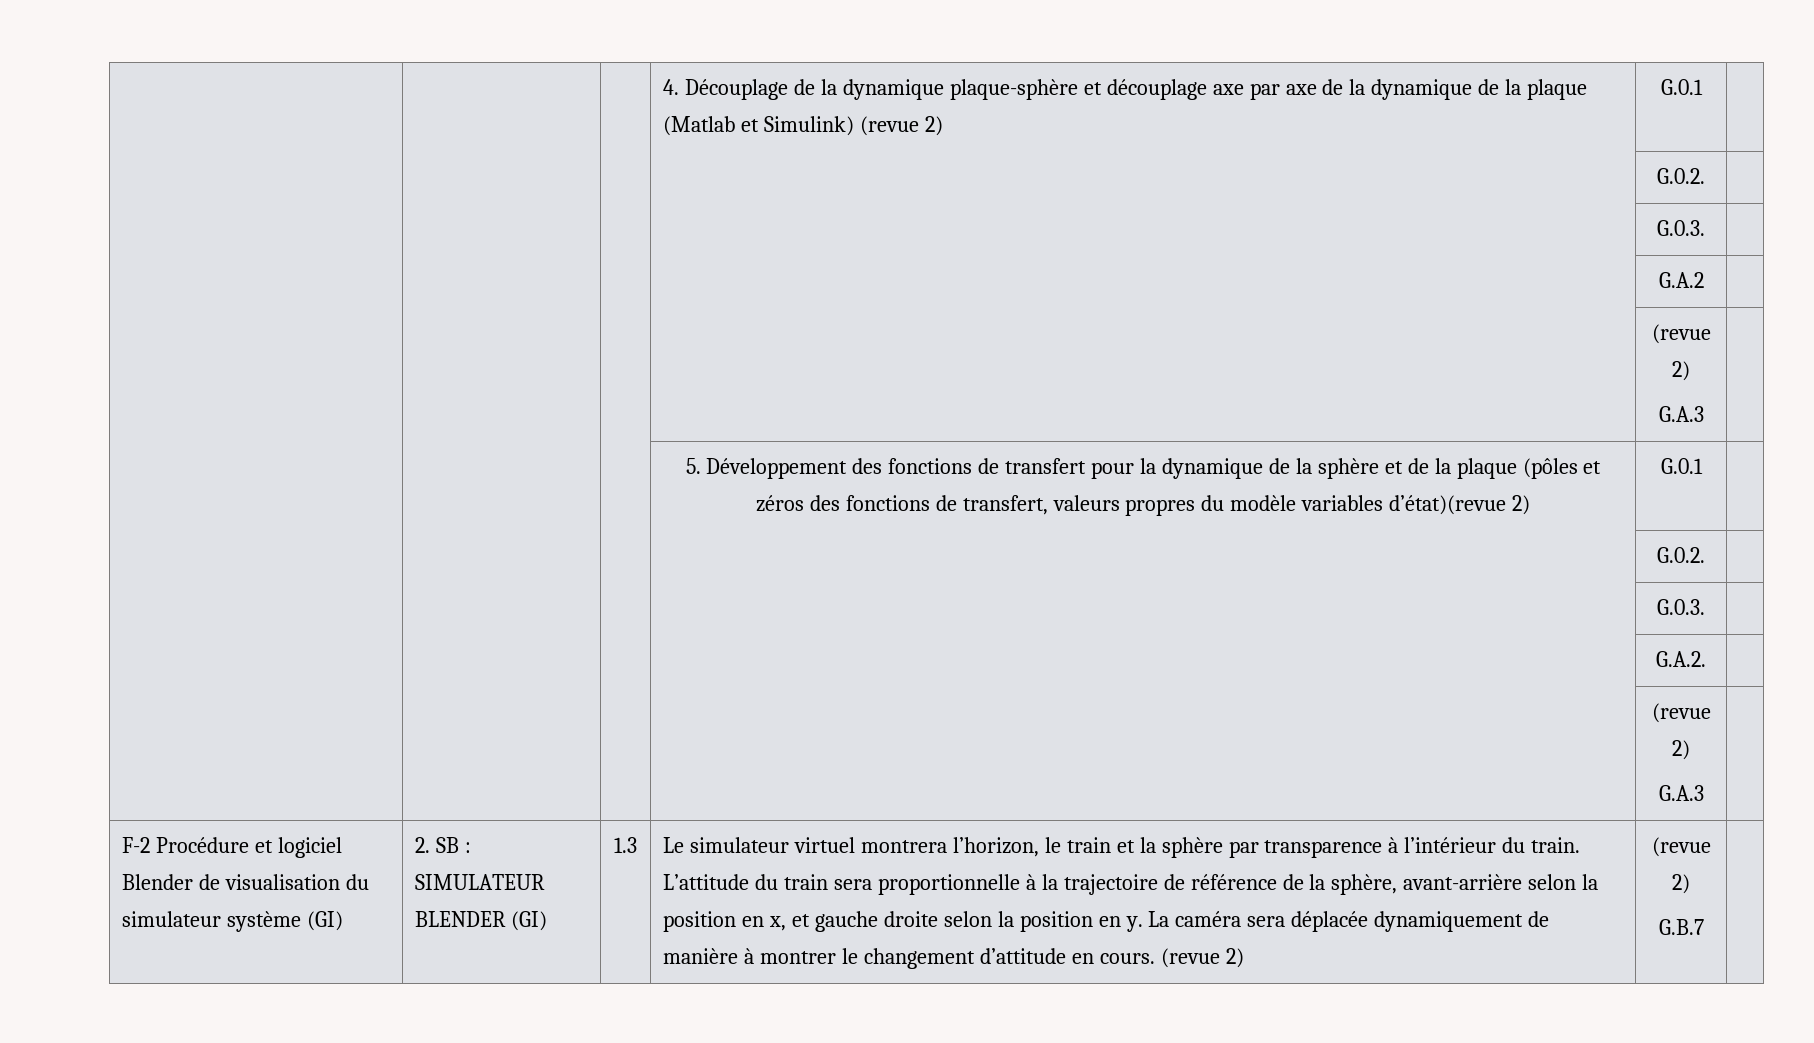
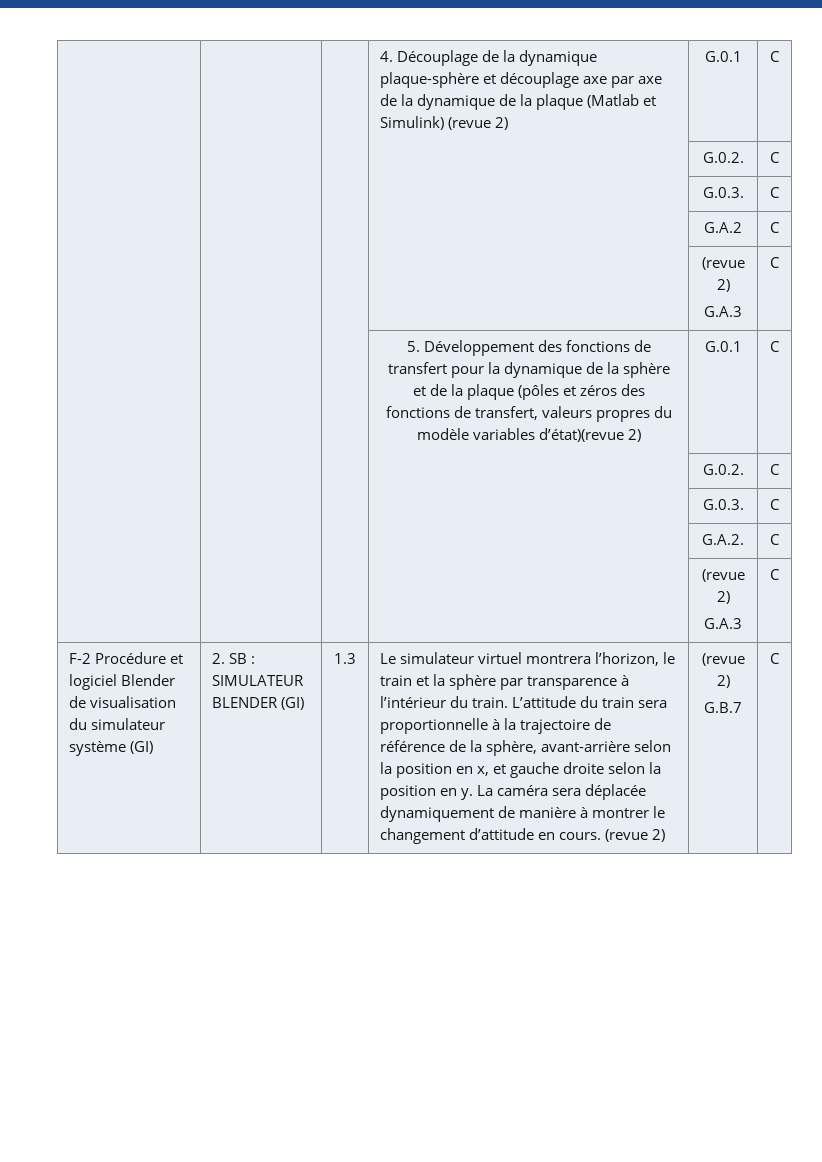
[1657,168,1705,184] [1657,220,1705,236] // | | | | G.0.2. | // | | | | G.0.3. | -> [770,51,780,62] [702,152,744,163] [770,152,780,163] [702,187,744,198] [770,187,780,198] C // | | | | G.0.2. | C // | | | | G.0.3. | C
[1651,324,1711,344] [1672,361,1690,381] [1658,406,1704,422] // | | | | (revue 2) // G.A.3 | -> [770,222,780,233] [701,257,745,270] [716,279,730,292] [704,306,742,317] [770,257,780,268] C // | | | | (revue 2) // G.A.3 | C
[1657,547,1705,563] [1657,599,1705,615] // | | | | G.0.2. | // | | | | G.0.3. | -> [770,341,780,352] [702,464,744,475] [770,464,780,475] [702,499,744,510] [770,499,780,510] C // | | | | G.0.2. | C // | | | | G.0.3. | C
[1651,703,1711,723] [1672,740,1690,760] [1658,785,1704,801] // | | | | (revue 2) // G.A.3 | -> [770,534,780,545] [701,569,745,582] [716,591,730,604] [704,618,742,629] [770,569,780,580] C // | | | | (revue 2) // G.A.3 | C
(1704, 927) none -> [770,653,780,664] C

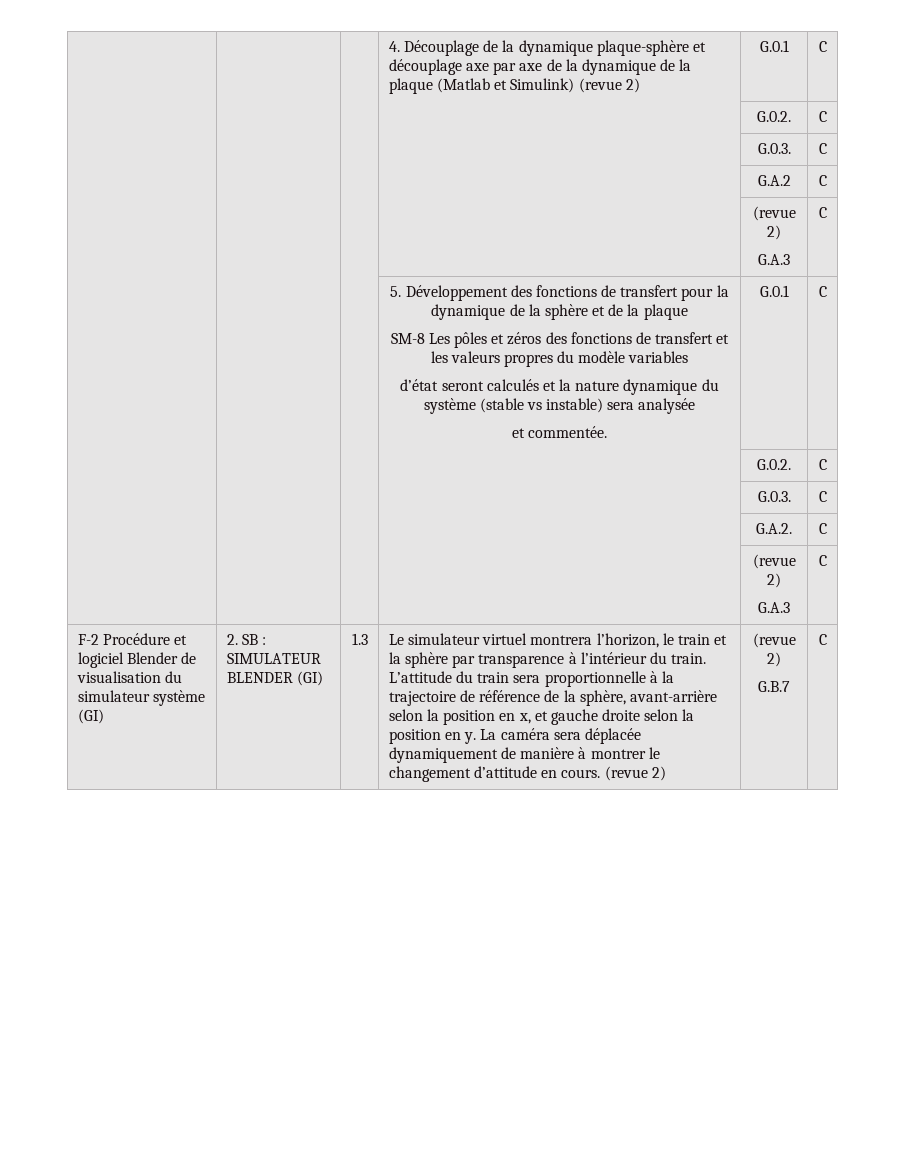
[517,384,559,400] (pôles -> [390,332,488,348] // SM-8 Les pôles
[474,406,538,420] transfert, -> [655,332,730,344] [430,351,448,363] transfert et les
[538,428,641,442] d’état)(revue 2) -> [400,379,719,395] [423,398,696,414] [511,426,608,438] // d’état seront calculés et la nature dynamique du système (stable vs instable) sera analysée // et commentée.

